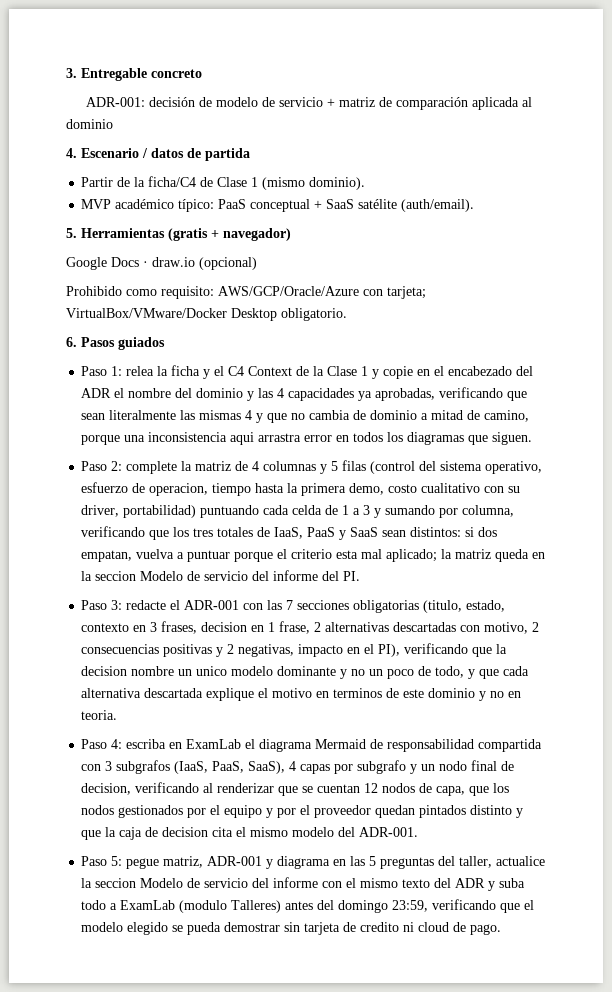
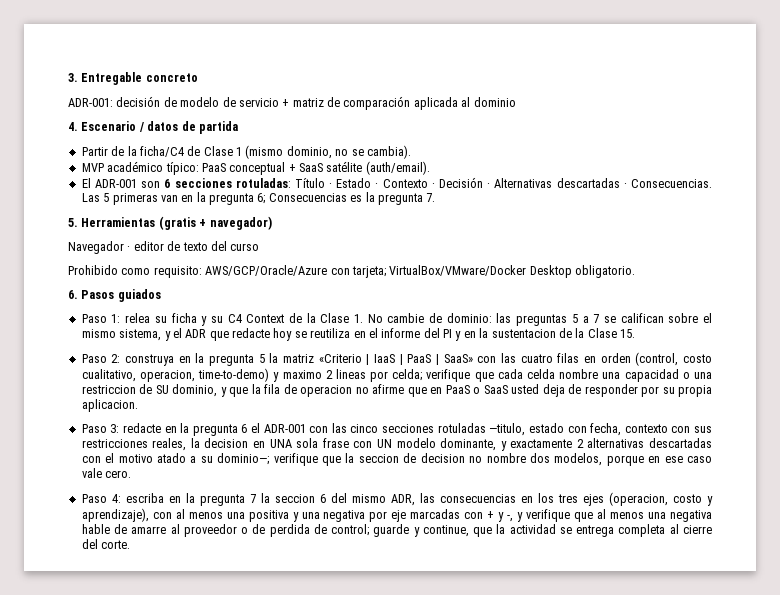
[309,177,366,190] dominio). -> [286,145,411,159] dominio, no se cambia).
(475, 205) none -> [81,177,712,188] [81,192,436,205] // El ADR-001 son 6 secciones rotuladas: Título · Estado · Contexto · Decisión · Alternativas descartadas · Consecuencias. Las 5 primeras van en la pregunta 6; Consecuencias es la pregunta 7.
[66,257,257,270] Google Docs · draw.io (opcional) -> [68,241,260,254] Navegador · editor de texto del curso
[157,366,169,376] la -> [154,316,167,323] su
[214,366,225,376] el -> [210,316,223,323] su
[361,366,534,379] [81,387,528,401] [81,410,530,423] [81,432,533,445] [81,460,543,474] [81,482,521,496] [81,505,515,518] [81,526,498,540] [81,549,546,562] [81,570,361,581] [81,600,506,613] [81,621,540,634] [81,643,508,657] [81,666,530,679] [81,688,522,701] [81,710,118,720] [81,739,543,752] [81,760,515,774] [81,782,510,796] [81,805,524,818] [81,827,419,840] [81,856,546,869] [81,877,526,891] [81,899,535,913] [81,922,502,935] 1 y copie en el encabezado del ADR el nombre del dominio y las 4 capacidades ya aprobadas, verificando que sean literalmente las mismas 4 y que no cambia de dominio a mitad de camino, porque una inconsistencia aqui arrastra error en todos los diagramas que siguen. // Paso 2: complete la matriz de 4 columnas y 5 filas (control del sistema operativo, esfuerzo de operacion, tiempo hasta la primera demo, costo cualitativo con su driver, portabilidad) puntuando cada celda de 1 a 3 y sumando por columna, verificando que los tres totales de IaaS, PaaS y SaaS sean distintos: si dos empatan, vuelva a puntuar porque el criterio esta mal aplicado; la matriz queda en la seccion Modelo de servicio del informe del PI. // Paso 3: redacte el ADR-001 con las 7 secciones obligatorias (titulo, estado, contexto en 3 frases, decision en 1 frase, 2 alternativas descartadas con motivo, 2 consecuencias positivas y 2 negativas, impacto en el PI), verificando que la decision nombre un unico modelo dominante y no un poco de todo, y que cada alternativa descartada explique el motivo en terminos de este dominio y no en teoria. // Paso 4: escriba en ExamLab el diagrama Mermaid de responsabilidad compartida con 3 subgrafos (IaaS, PaaS, SaaS), 4 capas por subgrafo y un nodo final de decision, verificando al renderizar que se cuentan 12 nodos de capa, que los nodos gestionados por el equipo y por el proveedor quedan pintados distinto y que la caja de decision cita el mismo modelo del ADR-001. // Paso 5: pegue matriz, ADR-001 y diagrama en las 5 preguntas del taller, actualice la seccion Modelo de servicio del informe con el mismo texto del ADR y suba todo a ExamLab (modulo Talleres) antes del domingo 23:59, verificando que el modelo elegido se pueda demostrar sin tarjeta de credito ni cloud de pago. -> [354,313,713,326] [81,328,635,341] [81,352,713,366] [81,368,713,382] [81,384,713,397] [81,399,138,412] [81,423,712,436] [81,438,712,451] [81,453,713,466] [81,468,132,478] [81,492,714,506] [81,508,712,522] [81,524,712,537] [81,539,131,549] 1. No cambie de dominio: las preguntas 5 a 7 se califican sobre el mismo sistema, y el ADR que redacte hoy se reutiliza en el informe del PI y en la sustentacion de la Clase 15. // Paso 2: construya en la pregunta 5 la matriz «Criterio | IaaS | PaaS | SaaS» con las cuatro filas en orden (control, costo cualitativo, operacion, time-to-demo) y maximo 2 lineas por celda; verifique que cada celda nombre una capacidad o una restriccion de SU dominio, y que la fila de operacion no afirme que en PaaS o SaaS usted deja de responder por su propia aplicacion. // Paso 3: redacte en la pregunta 6 el ADR-001 con las cinco secciones rotuladas —titulo, estado con fecha, contexto con sus restricciones reales, la decision en UNA sola frase con UN modelo dominante, y exactamente 2 alternativas descartadas con el motivo atado a su dominio—; verifique que la seccion de decision no nombre dos modelos, porque en ese caso vale cero. // Paso 4: escriba en la pregunta 7 la seccion 6 del mismo ADR, las consecuencias en los tres ejes (operacion, costo y aprendizaje), con al menos una positiva y una negativa por eje marcadas con + y -, y verifique que al menos una negativa hable de amarre al proveedor o de perdida de control; guarde y continue, que la actividad se entrega completa al cierre del corte.

